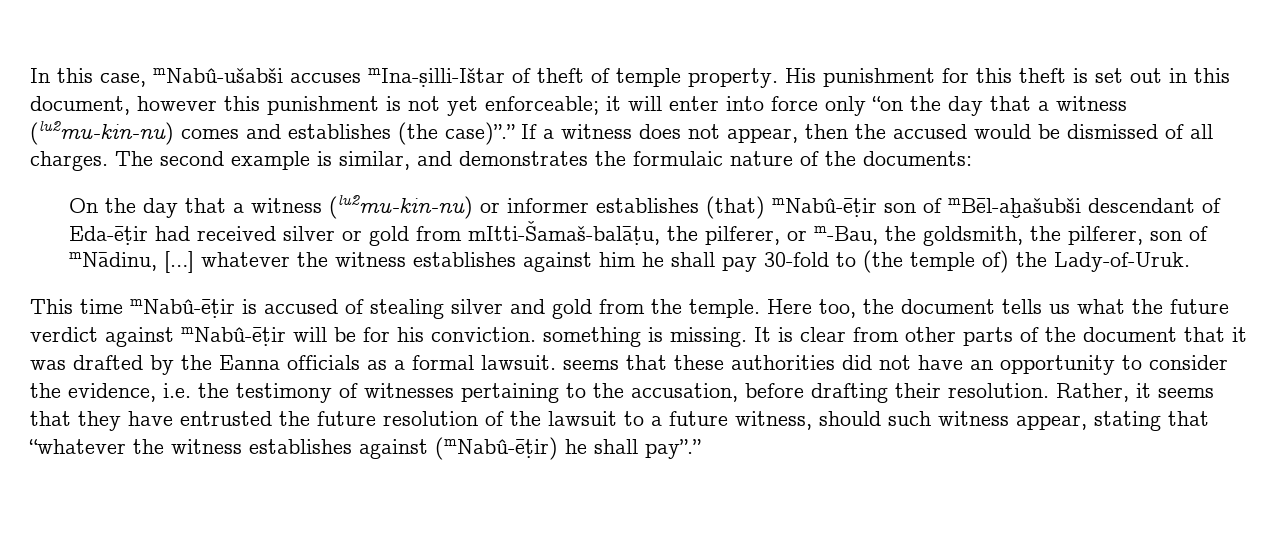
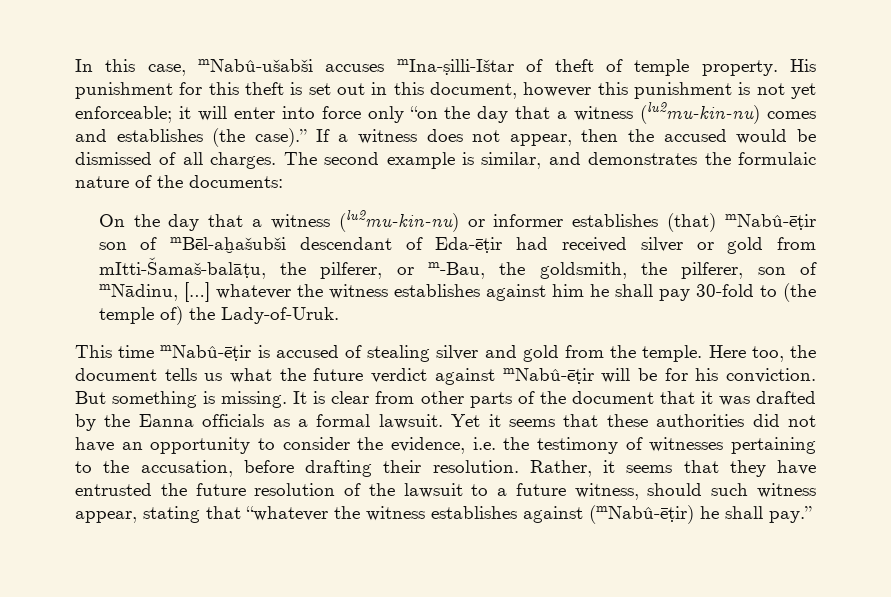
[445,122,515,145] case)”.” -> [254,128,307,147] case).”
(536, 334) none -> [75,391,106,404] But
(556, 362) none -> [451,414,501,427] Yet it
[645,439,701,459] pay”.” -> [769,506,812,523] pay.”

